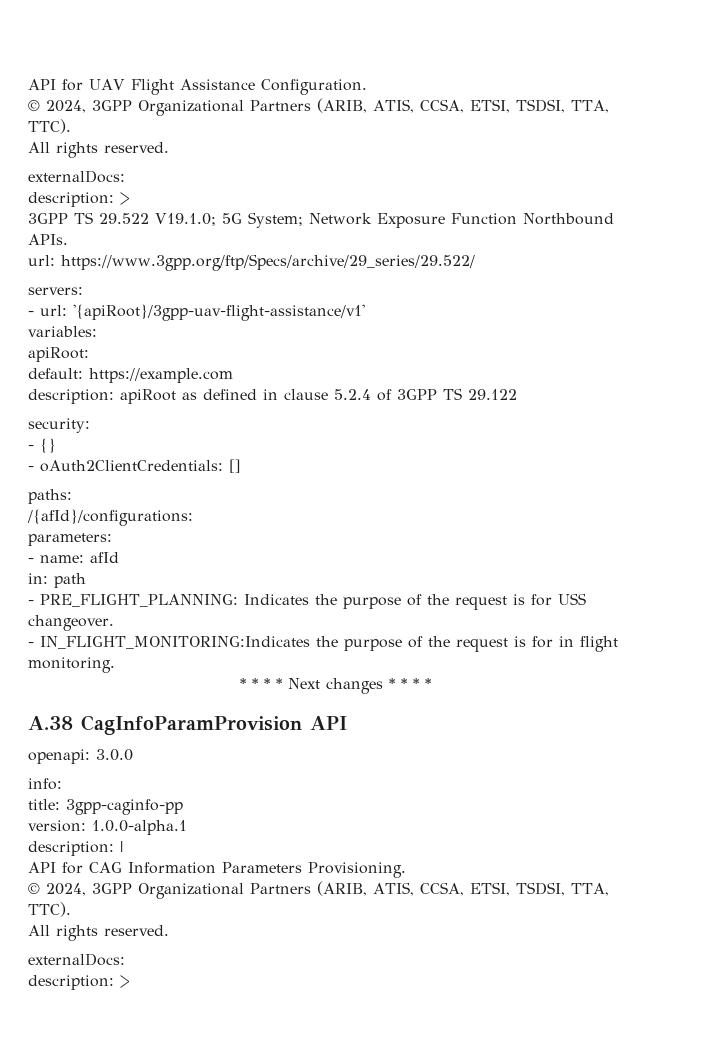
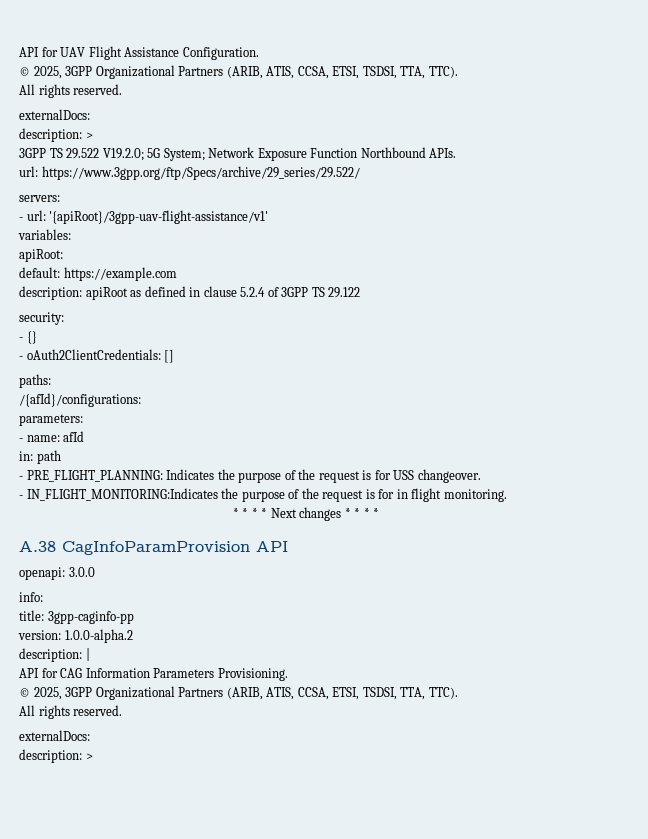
[46,100,86,113] 2024, -> [33,66,62,79] 2025,
[155,213,216,226] V19.1.0; -> [102,148,144,161] V19.2.0;
[92,820,187,835] 1.0.0-alpha.1 -> [64,629,133,643] 1.0.0-alpha.2
[46,883,86,896] 2024, -> [33,687,62,700] 2025,

